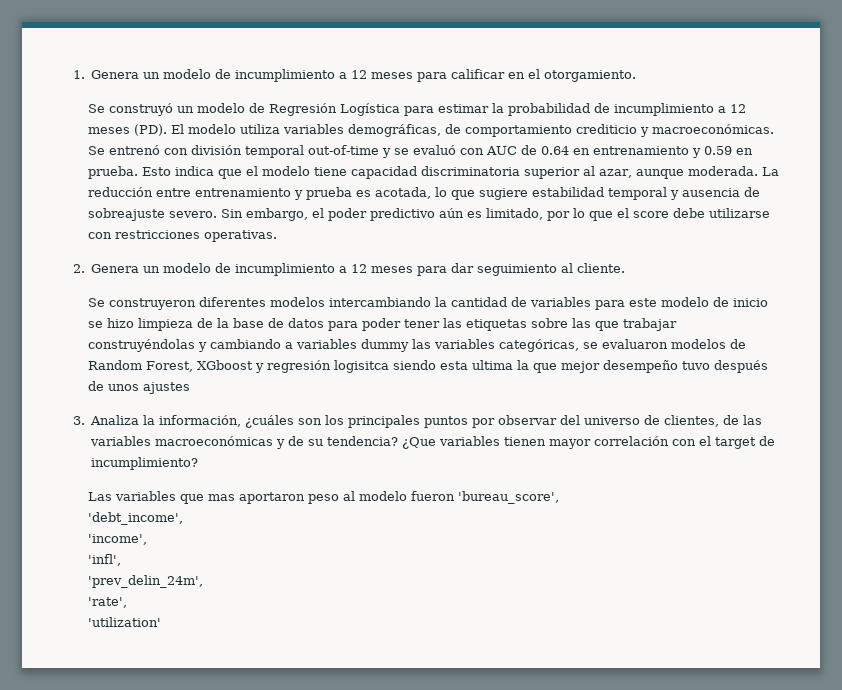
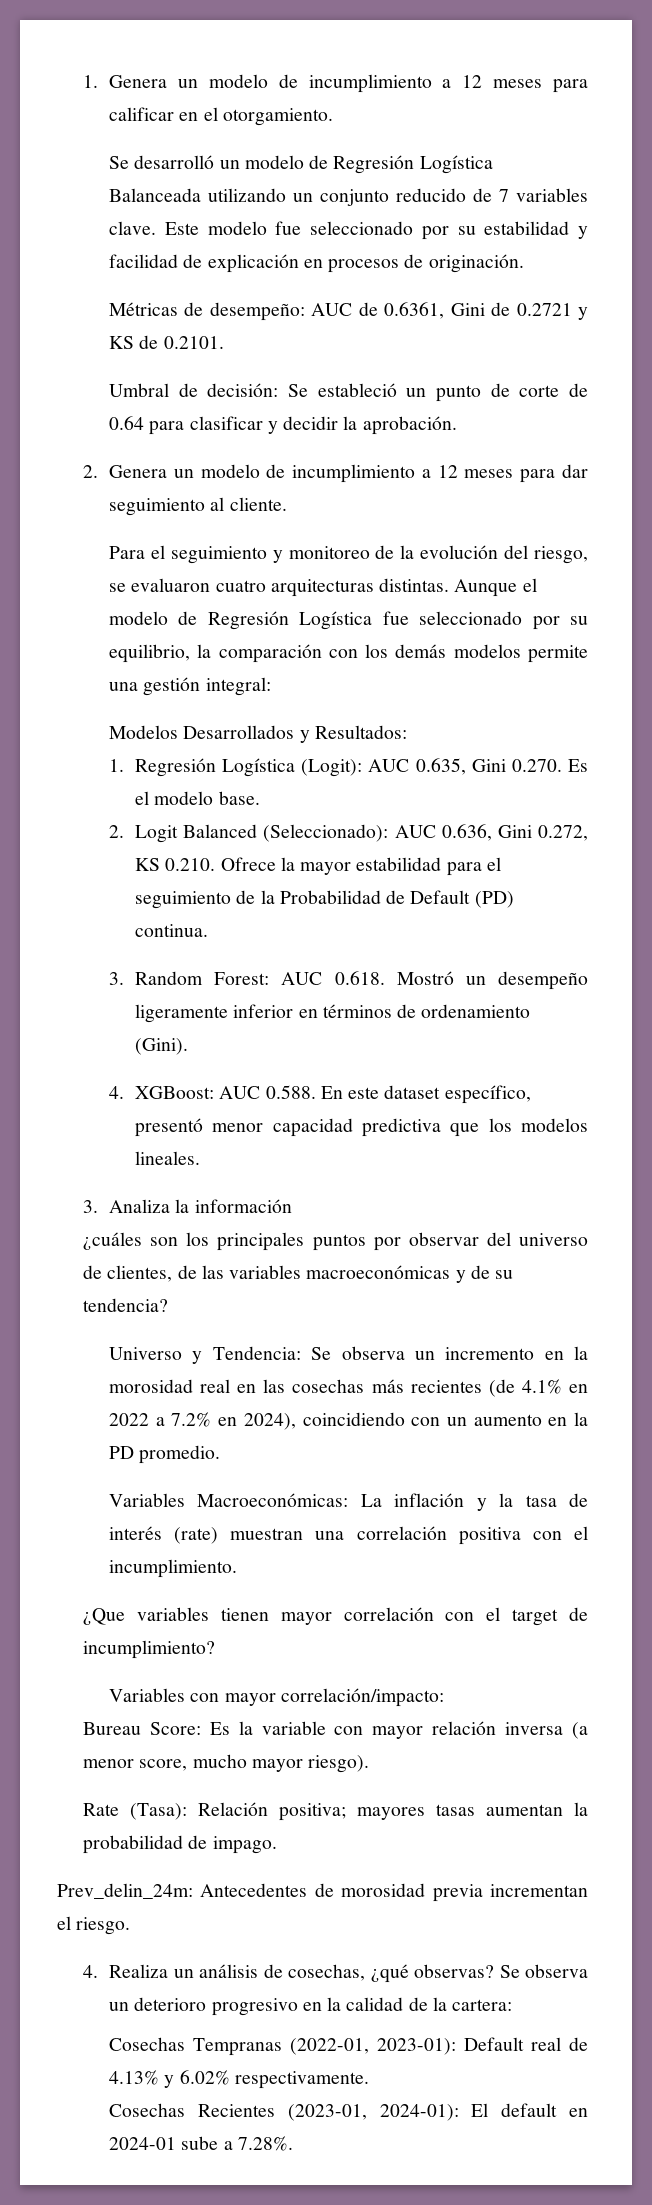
[109,103,174,116] construyó -> [134,155,215,169] desarrolló
[404,103,747,116] [88,124,775,137] [88,145,754,158] [88,166,780,179] [88,187,761,200] [88,208,771,221] [88,230,278,242] para estimar la probabilidad de incumplimiento a 12 meses (PD). El modelo utiliza variables demográficas, de comportamiento crediticio y macroeconómicas. Se entrenó con división temporal out-of-time y se evaluó con AUC de 0.64 en entrenamiento y 0.59 en prueba. Esto indica que el modelo tiene capacidad discriminatoria superior al azar, aunque moderada. La reducción entre entrenamiento y prueba es acotada, lo que sugiere estabilidad temporal y ausencia de sobreajuste severo. Sin embargo, el poder predictivo aún es limitado, por lo que el score debe utilizarse con restricciones operativas. -> [109,188,588,206] [109,221,588,240] [109,254,524,273] [109,302,589,321] [109,335,224,349] [109,383,589,402] [109,416,457,435] Balanceada utilizando un conjunto reducido de 7 variables clave. Este modelo fue seleccionado por su estabilidad y facilidad de explicación en procesos de originación. // Métricas de desempeño: AUC de 0.6361, Gini de 0.2721 y KS de 0.2101. // Umbral de decisión: Se estableció un punto de corte de 0.64 para clasificar y decidir la aprobación.
[88,297,769,310] [88,318,678,331] [88,339,747,352] [88,360,769,373] [88,381,191,394] Se construyeron diferentes modelos intercambiando la cantidad de variables para este modelo de inicio se hizo limpieza de la base de datos para poder tener las etiquetas sobre las que trabajar construyéndolas y cambiando a variables dummy las variables categóricas, se evaluaron modelos de Random Forest, XGboost y regresión logisitca siendo esta ultima la que mejor desempeño tuvo después de unos ajustes -> [109,545,588,564] [109,578,537,597] [109,611,588,630] [109,644,588,663] [109,677,271,696] [109,725,407,743] [109,758,588,777] [135,791,260,805] [109,824,588,843] [135,857,501,876] [135,890,514,909] [135,924,209,937] [109,971,588,990] [135,1004,531,1023] [135,1038,189,1055] [109,1085,531,1104] [135,1118,588,1137] [135,1151,201,1165] Para el seguimiento y monitoreo de la evolución del riesgo, se evaluaron cuatro arquitecturas distintas. Aunque el modelo de Regresión Logística fue seleccionado por su equilibrio, la comparación con los demás modelos permite una gestión integral: // Modelos Desarrollados y Resultados: // 1. Regresión Logística (Logit): AUC 0.635, Gini 0.270. Es el modelo base. // 2. Logit Balanced (Seleccionado): AUC 0.636, Gini 0.272, KS 0.210. Ofrece la mayor estabilidad para el seguimiento de la Probabilidad de Default (PD) continua. // 3. Random Forest: AUC 0.618. Mostró un desempeño ligeramente inferior en términos de ordenamiento (Gini). // 4. XGBoost: AUC 0.588. En este dataset específico, presentó menor capacidad predictiva que los modelos lineales.
[159,415,242,427] información, -> [194,1199,292,1213] información //
(399, 441) none -> [109,1346,588,1364] [109,1379,588,1397] [109,1412,589,1430] [109,1445,221,1464] [109,1493,589,1511] [109,1526,589,1545] [109,1559,238,1578] // Universo y Tendencia: Se observa un incremento en la morosidad real en las cosechas más recientes (de 4.1% en 2022 a 7.2% en 2024), coincidiendo con un aumento en la PD promedio. // Variables Macroeconómicas: La inflación y la tasa de interés (rate) muestran una correlación positiva con el incumplimiento. //
[88,491,560,504] [88,512,184,525] [88,534,148,545] [88,554,122,566] [88,575,204,588] [88,597,128,608] [88,617,162,627] Las variables que mas aportaron peso al modelo fueron 'bureau_score', // 'debt_income', // 'income', // 'infl', // 'prev_delin_24m', // 'rate', // 'utilization' -> [109,1688,444,1707] [83,1721,588,1739] [83,1754,370,1773] [83,1802,588,1821] [83,1835,277,1854] [57,1883,588,1902] [57,1916,131,1935] [83,1964,588,1983] [109,1997,513,2016] [109,2037,588,2056] [109,2070,369,2089] [109,2103,588,2121] [109,2136,293,2151] Variables con mayor correlación/impacto: // Bureau Score: Es la variable con mayor relación inversa (a menor score, mucho mayor riesgo). // Rate (Tasa): Relación positiva; mayores tasas aumentan la probabilidad de impago. // Prev_delin_24m: Antecedentes de morosidad previa incrementan el riesgo. // 4. Realiza un análisis de cosechas, ¿qué observas? Se observa un deterioro progresivo en la calidad de la cartera: // Cosechas Tempranas (2022-01, 2023-01): Default real de 4.13% y 6.02% respectivamente. // Cosechas Recientes (2023-01, 2024-01): El default en 2024-01 sube a 7.28%.

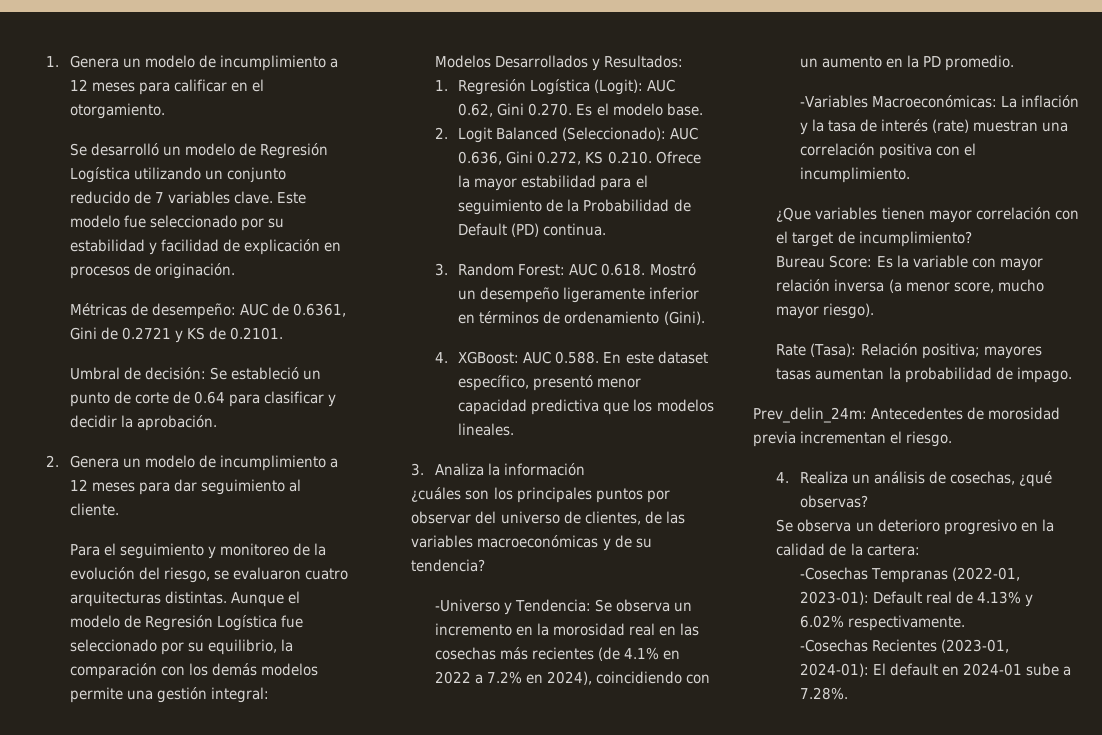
[109,188,202,202] Balanceada -> (130, 175) none
[415,758,466,775] 0.635, -> [458,103,494,117] 0.62,
[109,1347,183,1360] Universo -> [434,599,500,612] -Universo
[109,1493,186,1507] Variables -> [799,95,868,108] -Variables
[109,1688,444,1707] // Variables con mayor correlación/impacto: -> (972, 239) none
(495, 1971) none -> (868, 501) //
[109,2037,186,2051] Cosechas -> [799,567,868,580] -Cosechas
[109,2103,186,2117] Cosechas -> [799,639,868,652] -Cosechas

